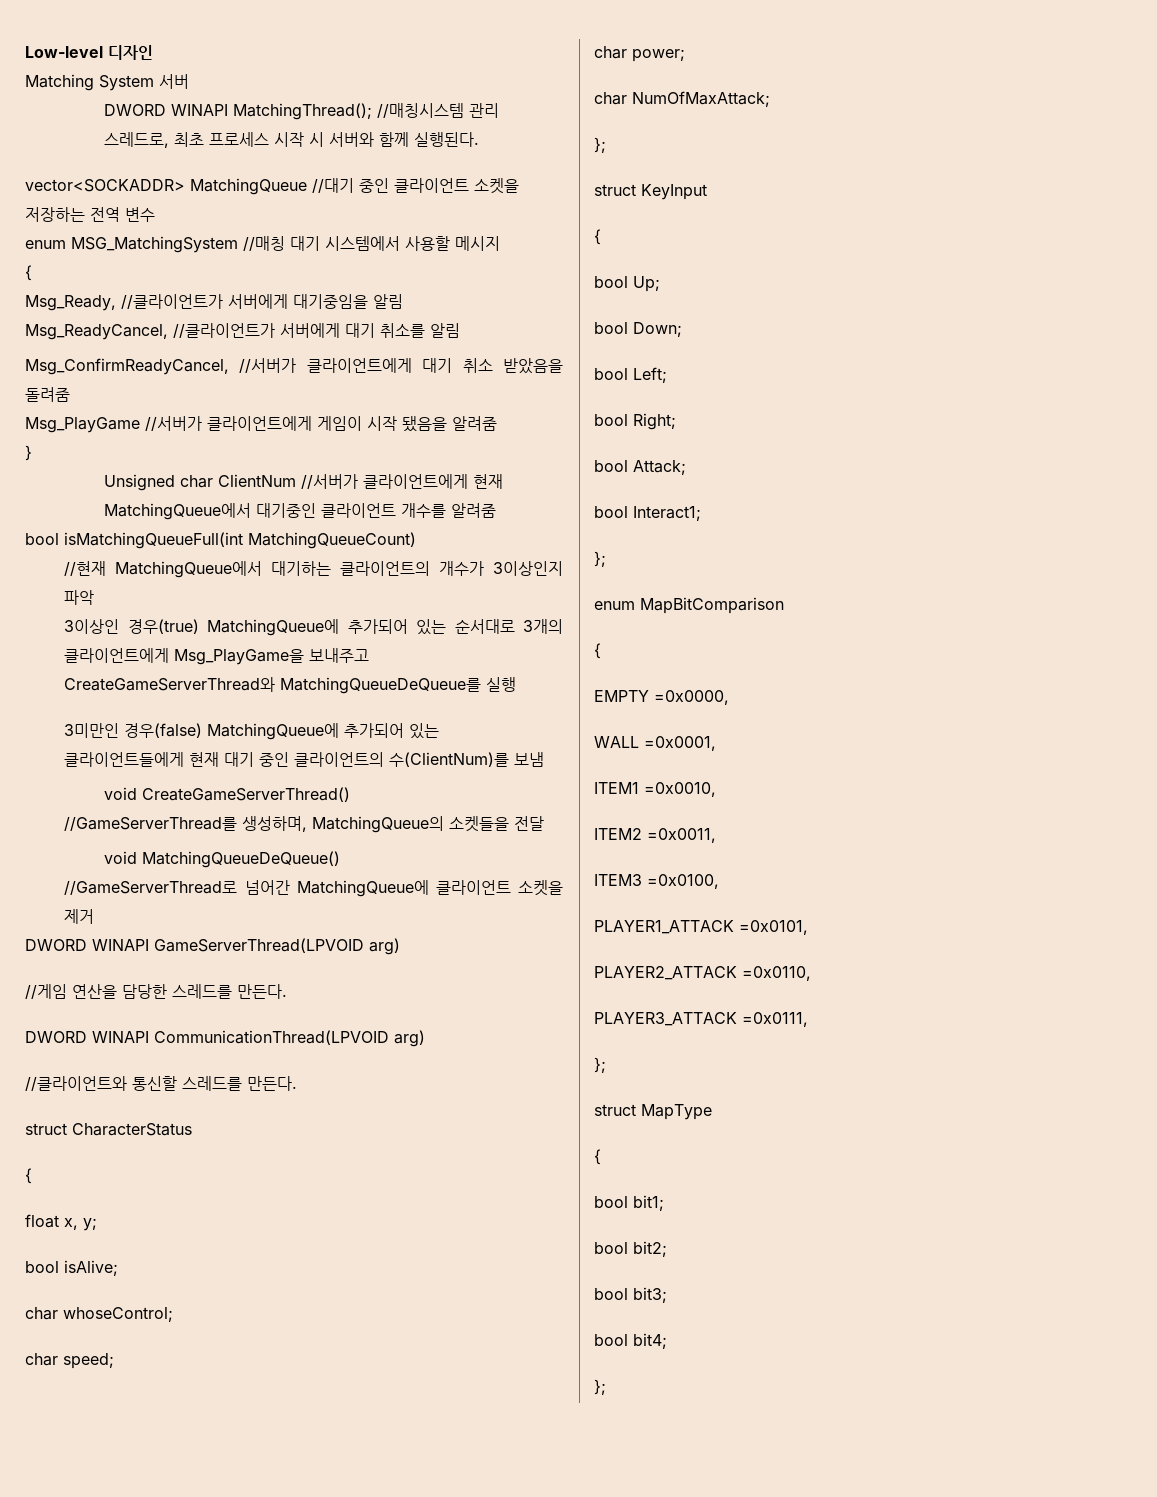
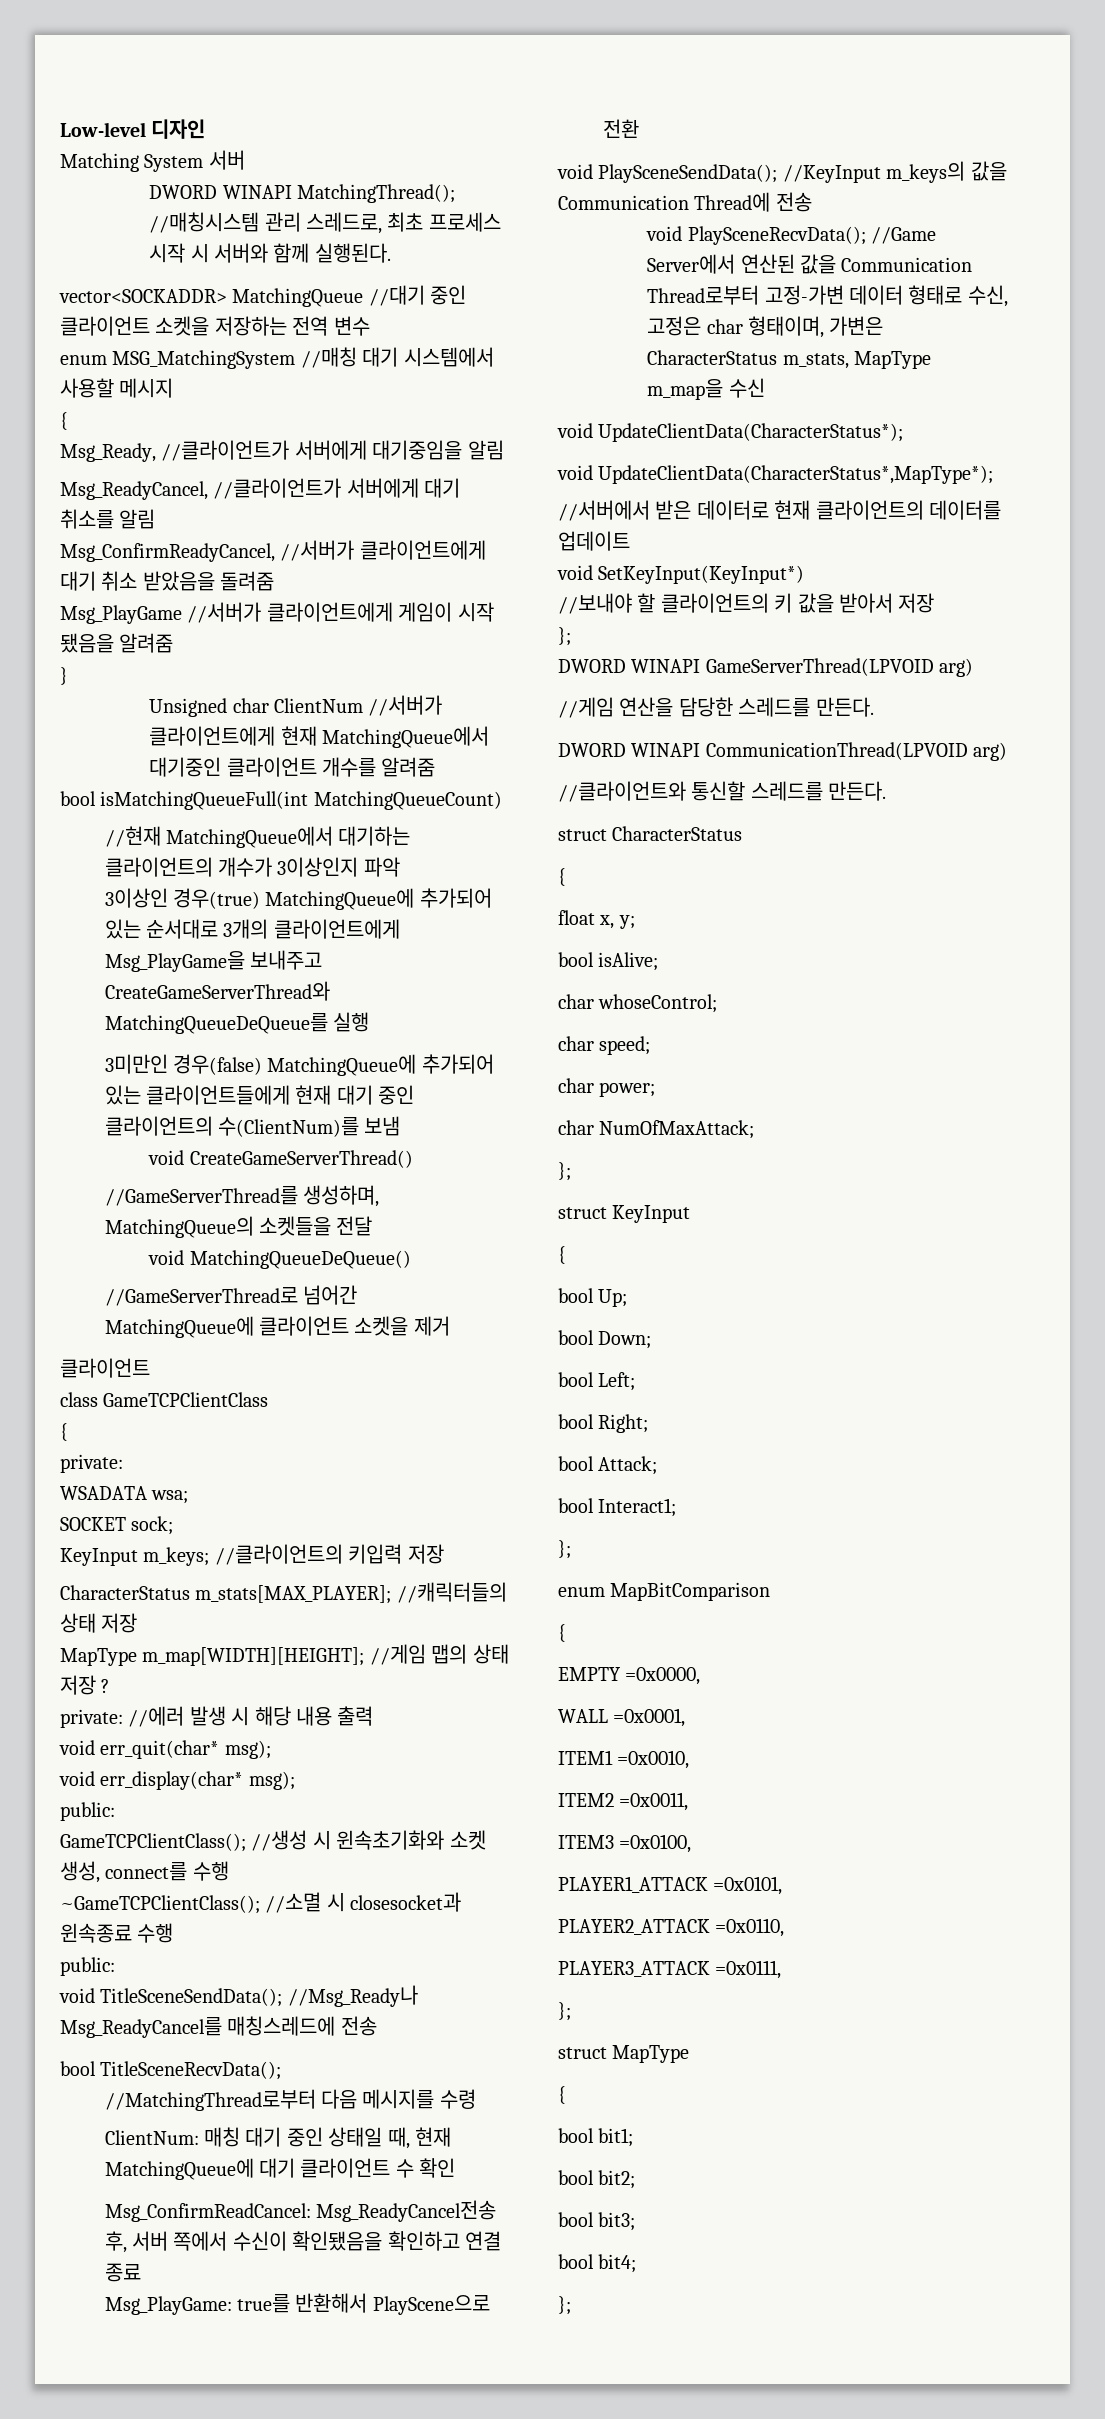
(95, 916) none -> [60,1358,150,1378] [60,1392,269,1407] [60,1423,68,1441] [60,1454,123,1473] [60,1486,189,1504] [60,1516,174,1535] [60,1544,444,1566] [60,1582,507,1604] [60,1613,138,1633] [60,1644,509,1666] [60,1675,110,1695] [60,1706,374,1728] [59,1740,271,1759] [59,1771,295,1790] [60,1802,115,1821] [60,1830,486,1852] [60,1861,229,1883] [60,1892,462,1914] [60,1923,174,1943] [60,1957,115,1976] [59,1985,418,2007] [60,2016,377,2038] [60,2061,282,2080] [104,2089,476,2111] [104,2127,452,2149] [104,2158,456,2180] [104,2200,497,2222] [104,2231,502,2253] [104,2263,141,2282] [104,2293,490,2315] [602,119,639,138] [557,161,1007,183] [558,192,812,212] [646,226,937,245] [647,254,973,274] [647,285,1008,307] [647,316,884,338] [647,350,932,369] [647,378,765,400] [557,423,904,442] [557,465,994,484] [558,500,1001,521] [558,531,630,551] [557,565,805,584] [558,593,935,614] [558,627,571,646] // 클라이언트 // class GameTCPClientClass // { // private: // WSADATA wsa; // SOCKET sock; // KeyInput m_keys; //클라이언트의 키입력 저장 // CharacterStatus m_stats[MAX_PLAYER]; //캐릭터들의 상태 저장 // MapType m_map[WIDTH][HEIGHT]; //게임 맵의 상태 저장 ? // private: //에러 발생 시 해당 내용 출력 // void err_quit(char* msg); // void err_display(char* msg); // public: // GameTCPClientClass(); //생성 시 윈속초기화와 소켓 생성, connect를 수행 // ~GameTCPClientClass(); //소멸 시 closesocket과 윈속종료 수행 // public: // void TitleSceneSendData(); //Msg_Ready나 Msg_ReadyCancel를 매칭스레드에 전송 // bool TitleSceneRecvData(); // //MatchingThread로부터 다음 메시지를 수령 // ClientNum: 매칭 대기 중인 상태일 때, 현재 MatchingQueue에 대기 클라이언트 수 확인 // Msg_ConfirmReadCancel: Msg_ReadyCancel전송 후, 서버 쪽에서 수신이 확인됐음을 확인하고 연결 종료 // Msg_PlayGame: true를 반환해서 PlayScene으로 전환 // void PlaySceneSendData(); //KeyInput m_keys의 값을 Communication Thread에 전송 // void PlaySceneRecvData(); //Game Server에서 연산된 값을 Communication Thread로부터 고정-가변 데이터 형태로 수신, 고정은 char 형태이며, 가변은 CharacterStatus m_stats, MapType m_map을 수신 // void UpdateClientData(CharacterStatus*); // void UpdateClientData(CharacterStatus*,MapType*); // //서버에서 받은 데이터로 현재 클라이언트의 데이터를 업데이트 // void SetKeyInput(KeyInput*) // //보내야 할 클라이언트의 키 값을 받아서 저장 // };

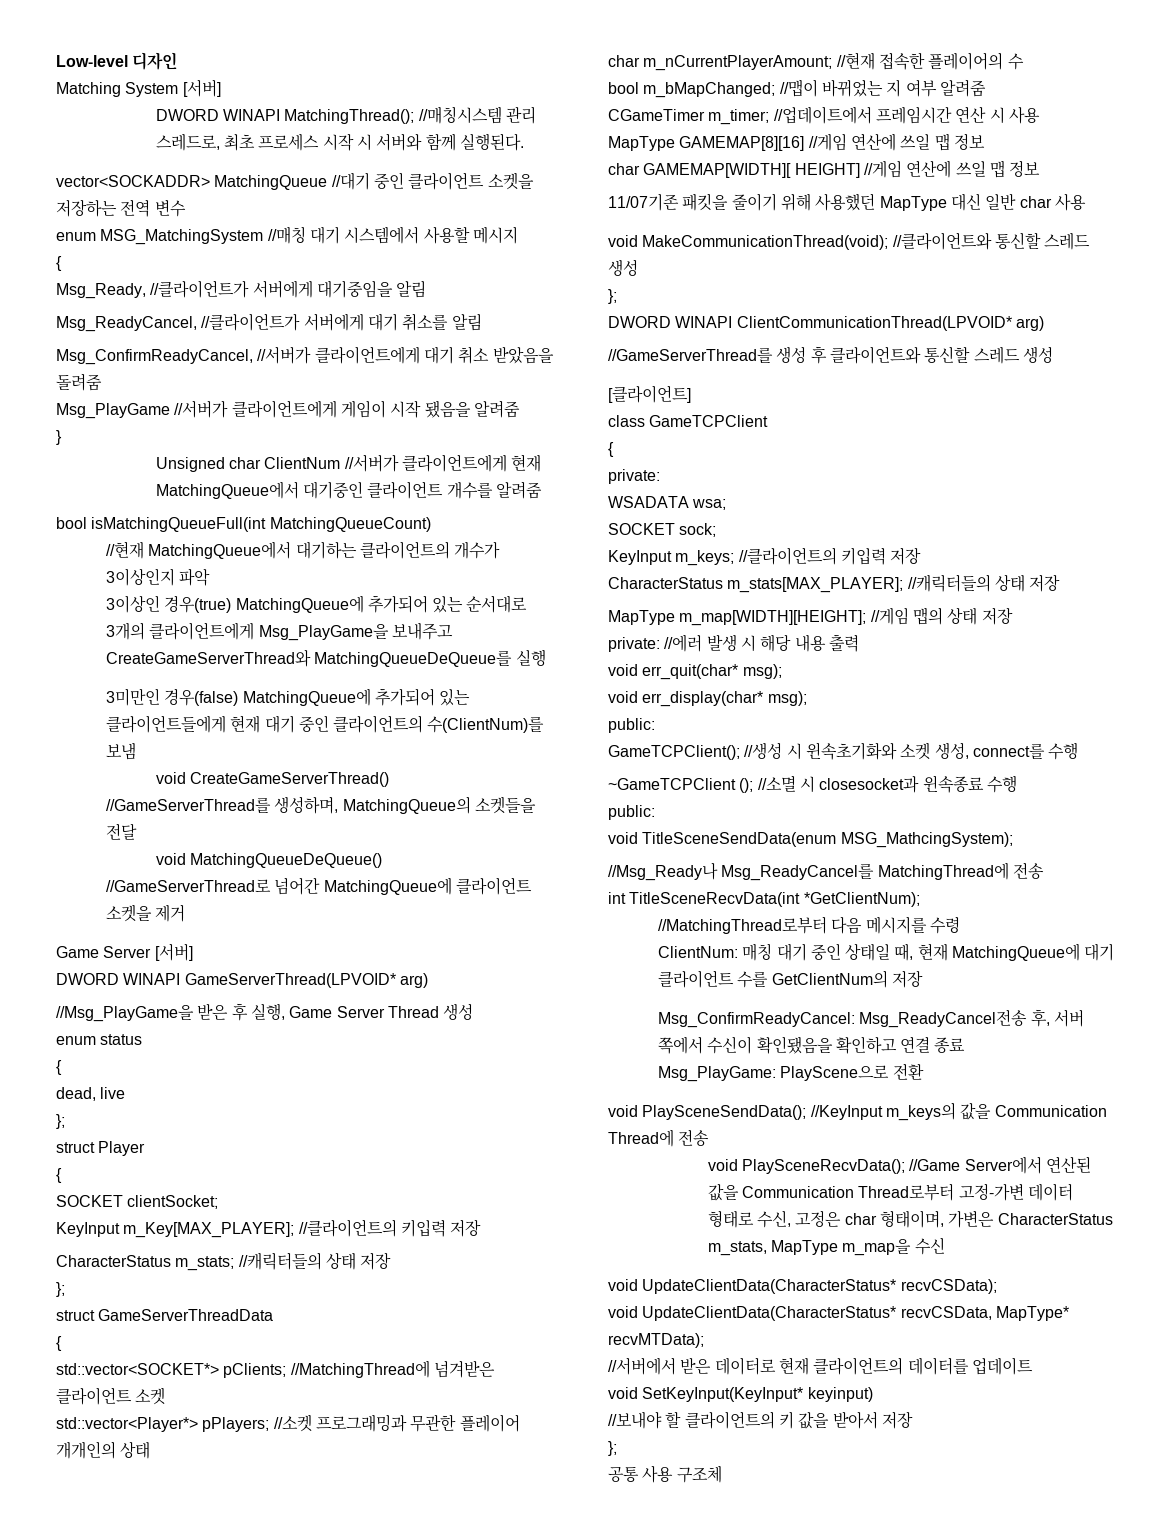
[208,150,245,170] 서버 -> [182,79,221,97] [서버]
[60,1358,150,1378] 클라이언트 -> [56,943,193,961] [56,973,428,988] [56,1003,474,1022] [56,1034,143,1045] [56,1060,62,1075] [56,1087,126,1101] [56,1114,65,1129] [56,1141,146,1156] [56,1168,62,1183] [56,1195,219,1209] [56,1219,482,1238] [56,1252,392,1271] [56,1282,65,1297] [56,1309,274,1321] [56,1336,62,1351] [56,1360,495,1378] [56,1387,166,1405] [56,1414,520,1432] [56,1441,151,1459] [608,52,1024,71] [608,79,986,98] [608,106,1040,125] [608,133,985,151] [608,160,1041,178] [608,193,1086,211] [608,232,1091,250] [608,259,638,276] [608,289,617,304] [608,316,1044,331] [608,346,1053,364] [608,385,691,403] Game Server [서버] // DWORD WINAPI GameServerThread(LPVOID* arg) // //Msg_PlayGame을 받은 후 실행, Game Server Thread 생성 // enum status // { // dead, live // }; // struct Player // { // SOCKET clientSocket; // KeyInput m_Key[MAX_PLAYER]; //클라이언트의 키입력 저장 // CharacterStatus m_stats; //캐릭터들의 상태 저장 // }; // struct GameServerThreadData // { // std::vector<SOCKET*> pClients; //MatchingThread에 넘겨받은 클라이언트 소켓 // std::vector<Player*> pPlayers; //소켓 프로그래밍과 무관한 플레이어 개개인의 상태 // char m_nCurrentPlayerAmount; //현재 접속한 플레이어의 수 // bool m_bMapChanged; //맵이 바뀌었는 지 여부 알려줌 // CGameTimer m_timer; //업데이트에서 프레임시간 연산 시 사용 // MapType GAMEMAP[8][16] //게임 연산에 쓰일 맵 정보 // char GAMEMAP[WIDTH][ HEIGHT] //게임 연산에 쓰일 맵 정보 // 11/07기존 패킷을 줄이기 위해 사용했던 MapType 대신 일반 char 사용 // void MakeCommunicationThread(void); //클라이언트와 통신할 스레드 생성 // }; // DWORD WINAPI ClientCommunicationThread(LPVOID* arg) // //GameServerThread를 생성 후 클라이언트와 통신할 스레드 생성 // [클라이언트]
[103,1392,269,1407] GameTCPClientClass -> [649,415,769,427] GameTCPClient
[101,1679,110,1693] ? -> (1013, 616) none
[60,1833,246,1852] GameTCPClientClass(); -> [608,745,740,760] GameTCPClient();
[60,1895,260,1914] ~GameTCPClientClass(); -> [608,778,754,793] ~GameTCPClient ();
[100,1988,283,2007] TitleSceneSendData(); -> [642,832,1013,848] TitleSceneSendData(enum MSG_MathcingSystem); //
[227,2016,377,2036] [60,2061,282,2080] 매칭스레드에 전송 // bool TitleSceneRecvData(); -> [877,862,1044,880] [608,892,920,907] MatchingThread에 전송 // int TitleSceneRecvData(int *GetClientNum);
[395,2158,456,2178] [104,2203,311,2222] 수 확인 // Msg_ConfirmReadCancel: -> [737,970,923,988] [657,1012,855,1028] 수를 GetClientNum의 저장 // Msg_ConfirmReadyCancel:
[237,2293,368,2313] true를 반환해서 -> (776, 1074) none
[598,423,904,442] [557,465,994,484] UpdateClientData(CharacterStatus*); // void UpdateClientData(CharacterStatus*,MapType*); -> [642,1279,997,1294] [608,1306,1069,1321] [608,1333,704,1348] UpdateClientData(CharacterStatus* recvCSData); // void UpdateClientData(CharacterStatus* recvCSData, MapType* recvMTData);
[598,565,805,584] SetKeyInput(KeyInput*) -> [642,1387,873,1402] SetKeyInput(KeyInput* keyinput)
[558,658,974,677] [558,697,874,718] [558,742,1008,761] [558,781,887,802] [558,826,743,841] [558,868,566,886] [558,910,635,929] [558,952,659,971] [558,994,718,1013] [558,1036,651,1055] [558,1078,656,1097] [558,1120,755,1139] [558,1162,571,1181] [558,1205,691,1223] [558,1246,566,1264] [558,1288,628,1307] [558,1330,652,1349] [558,1372,636,1391] [558,1414,649,1433] [558,1456,658,1475] [558,1498,677,1517] [558,1540,571,1559] [558,1582,771,1601] [558,1624,566,1642] [558,1667,701,1685] [558,1708,686,1727] [558,1750,690,1769] [558,1792,689,1811] [558,1834,692,1853] [558,1876,783,1895] [558,1918,785,1937] [558,1960,782,1979] [558,2002,571,2021] [558,2045,690,2063] [558,2086,566,2104] [558,2128,634,2147] [558,2170,636,2189] [558,2212,636,2231] [558,2254,637,2273] [558,2296,571,2315] DWORD WINAPI GameServerThread(LPVOID arg) // //게임 연산을 담당한 스레드를 만든다. // DWORD WINAPI CommunicationThread(LPVOID arg) // //클라이언트와 통신할 스레드를 만든다. // struct CharacterStatus // { // float x, y; // bool isAlive; // char whoseControl; // char speed; // char power; // char NumOfMaxAttack; // }; // struct KeyInput // { // bool Up; // bool Down; // bool Left; // bool Right; // bool Attack; // bool Interact1; // }; // enum MapBitComparison // { // EMPTY =0x0000, // WALL =0x0001, // ITEM1 =0x0010, // ITEM2 =0x0011, // ITEM3 =0x0100, // PLAYER1_ATTACK =0x0101, // PLAYER2_ATTACK =0x0110, // PLAYER3_ATTACK =0x0111, // }; // struct MapType // { // bool bit1; // bool bit2; // bool bit3; // bool bit4; // }; -> [608,1465,722,1483] 공통 사용 구조체

